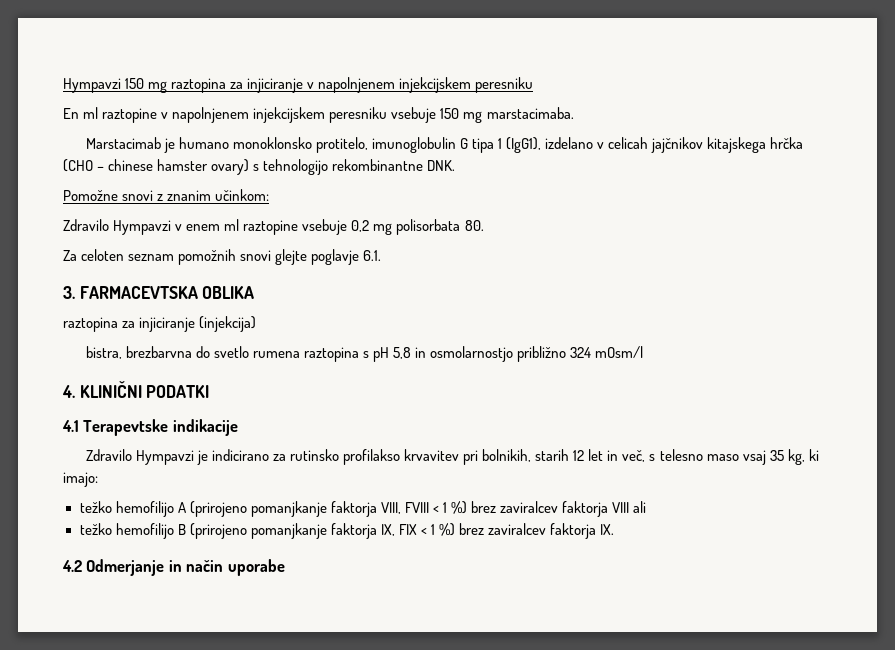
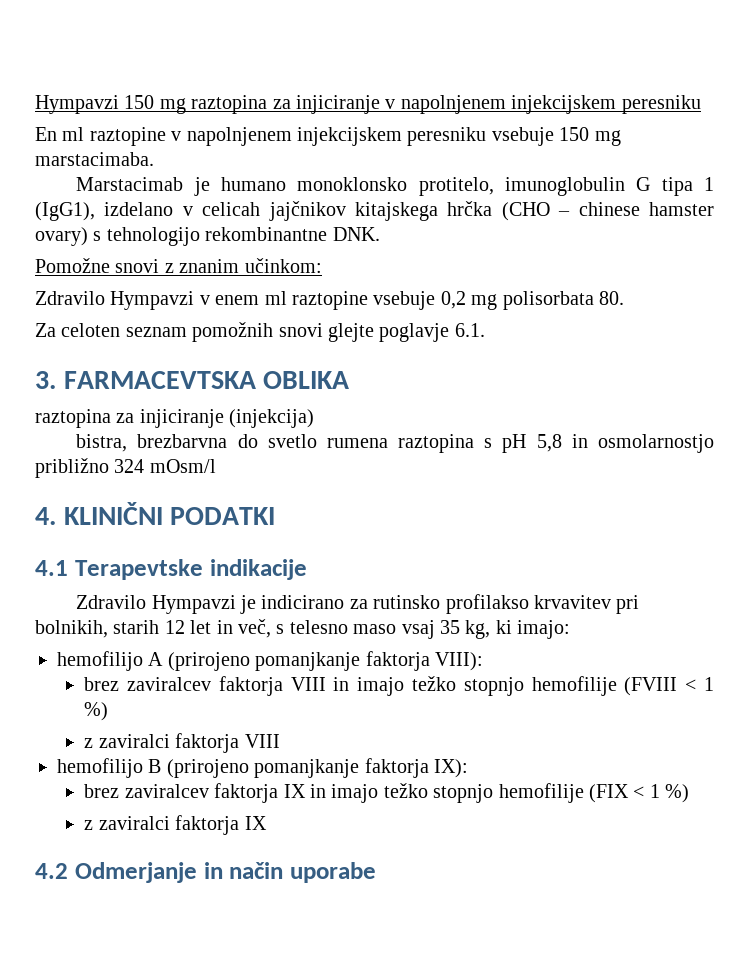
[79,501,112,513] težko -> (571, 629) none
[380,501,647,517] [79,523,112,535] VIII, FVIII < 1 %) brez zaviralcev faktorja VIII ali // težko -> [435,652,483,671] [84,676,714,696] [84,702,109,721] [84,733,280,753] VIII): // brez zaviralcev faktorja VIII in imajo težko stopnjo hemofilije (FVIII < 1 %) // z zaviralci faktorja VIII //
[380,523,615,539] IX, FIX < 1 %) brez zaviralcev faktorja IX. -> [434,759,468,778] [84,783,690,803] [84,815,267,835] IX): // brez zaviralcev faktorja IX in imajo težko stopnjo hemofilije (FIX < 1 %) // z zaviralci faktorja IX

